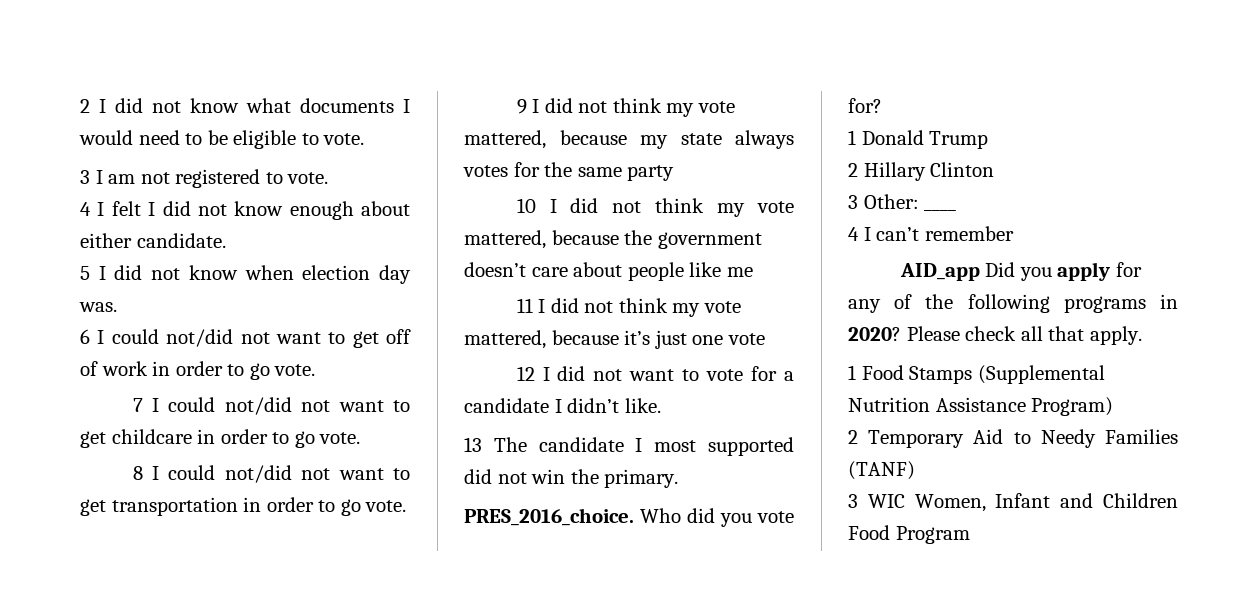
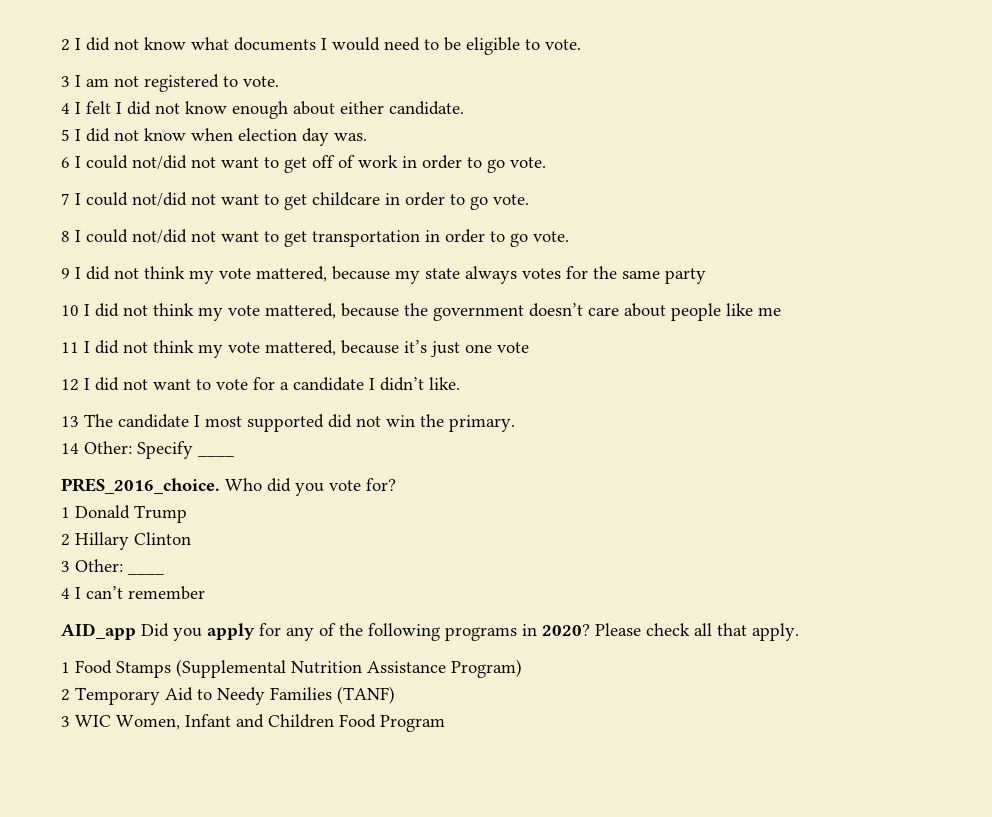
(679, 478) none -> [61,441,234,459] // 14 Other: Specify ____

